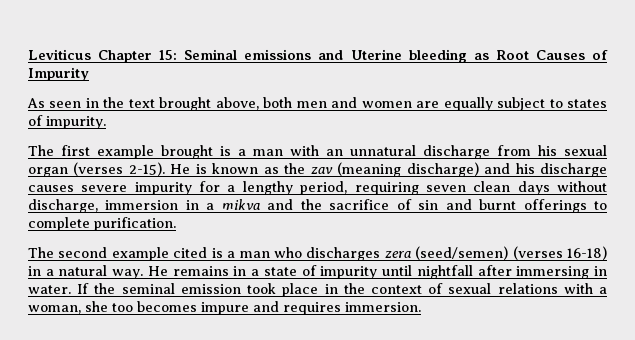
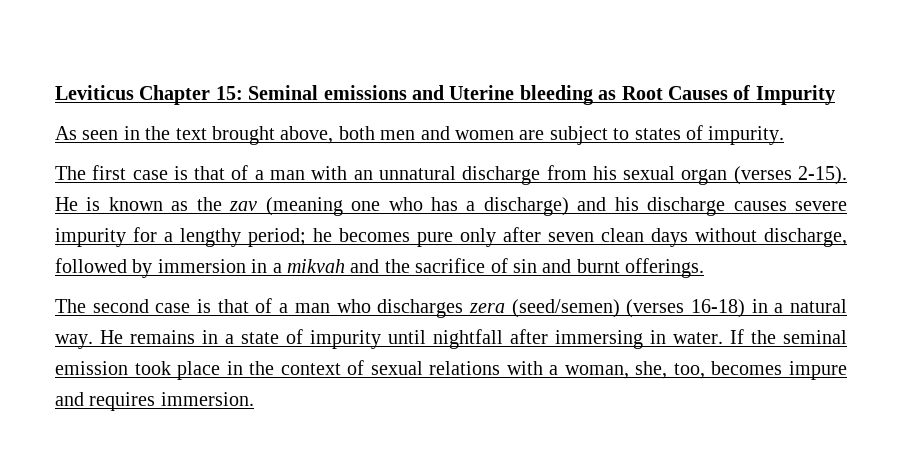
[443,97,493,111] equally -> (545, 135) none
[97,145,231,159] example brought is -> [132,165,249,180] case is that of
(402, 169) none -> [351,197,476,211] one who has a
[300,181,419,195] period, requiring -> [248,227,541,247] period; he becomes pure only after
(98, 206) none -> [55,258,153,278] followed by
[221,199,260,210] mikva -> [287,259,345,273] mikvah
[523,199,607,213] [28,217,176,231] [28,247,223,261] offerings to complete purification. // The second example cited is -> [625,258,705,278] [55,298,273,313] offerings. // The second case is that of
[85,301,133,312] she too -> [635,361,705,379] she, too,

